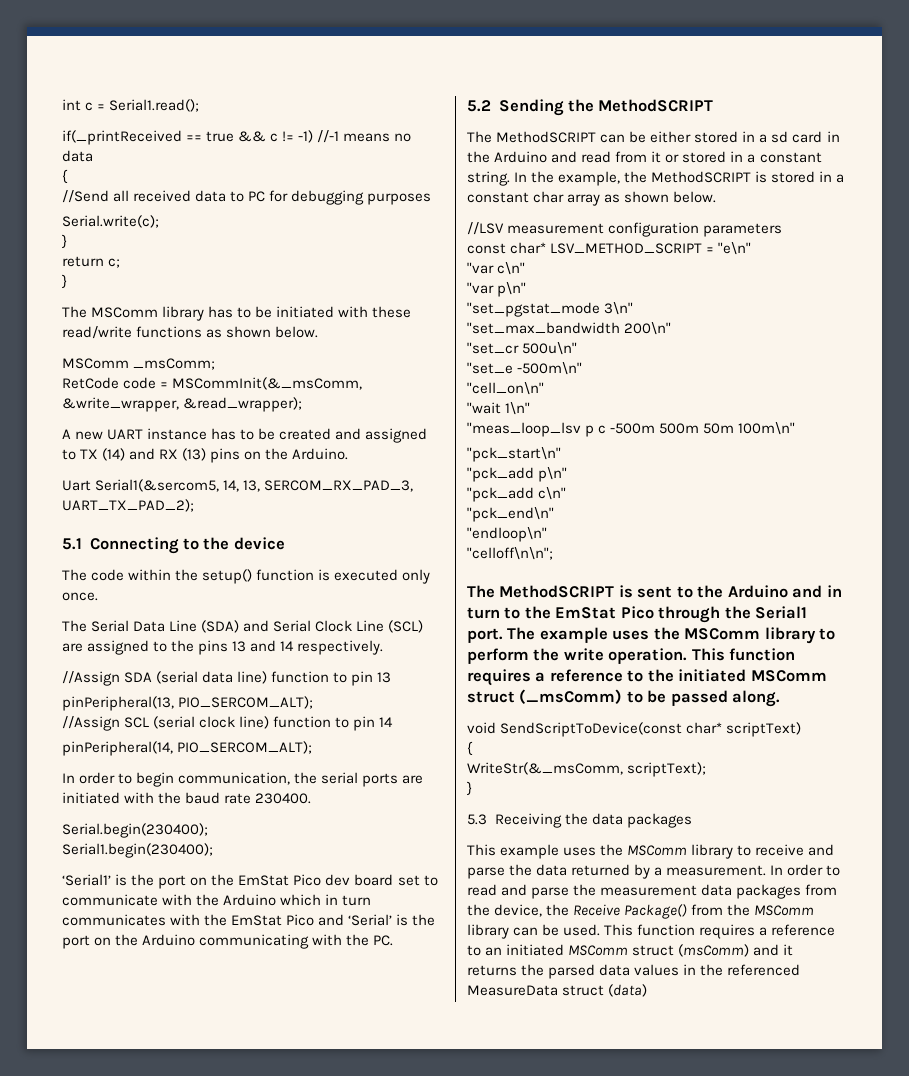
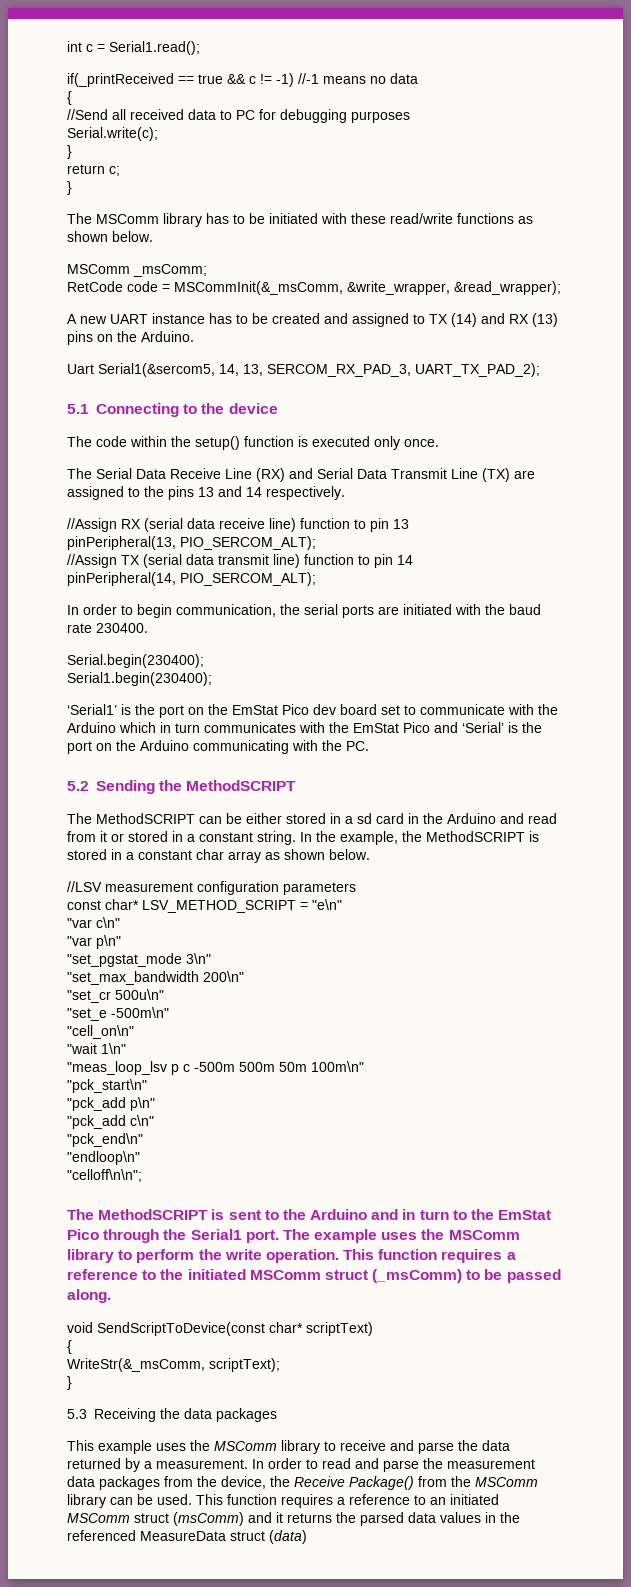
[169,620,424,633] Line (SDA) and Serial Clock Line (SCL) -> [170,468,510,482] Receive Line (RX) and Serial Data Transmit Line (TX)
[124,671,234,684] SDA (serial data -> [121,518,265,532] RX (serial data receive
[124,716,236,729] SCL (serial clock -> [121,554,269,568] TX (serial data transmit

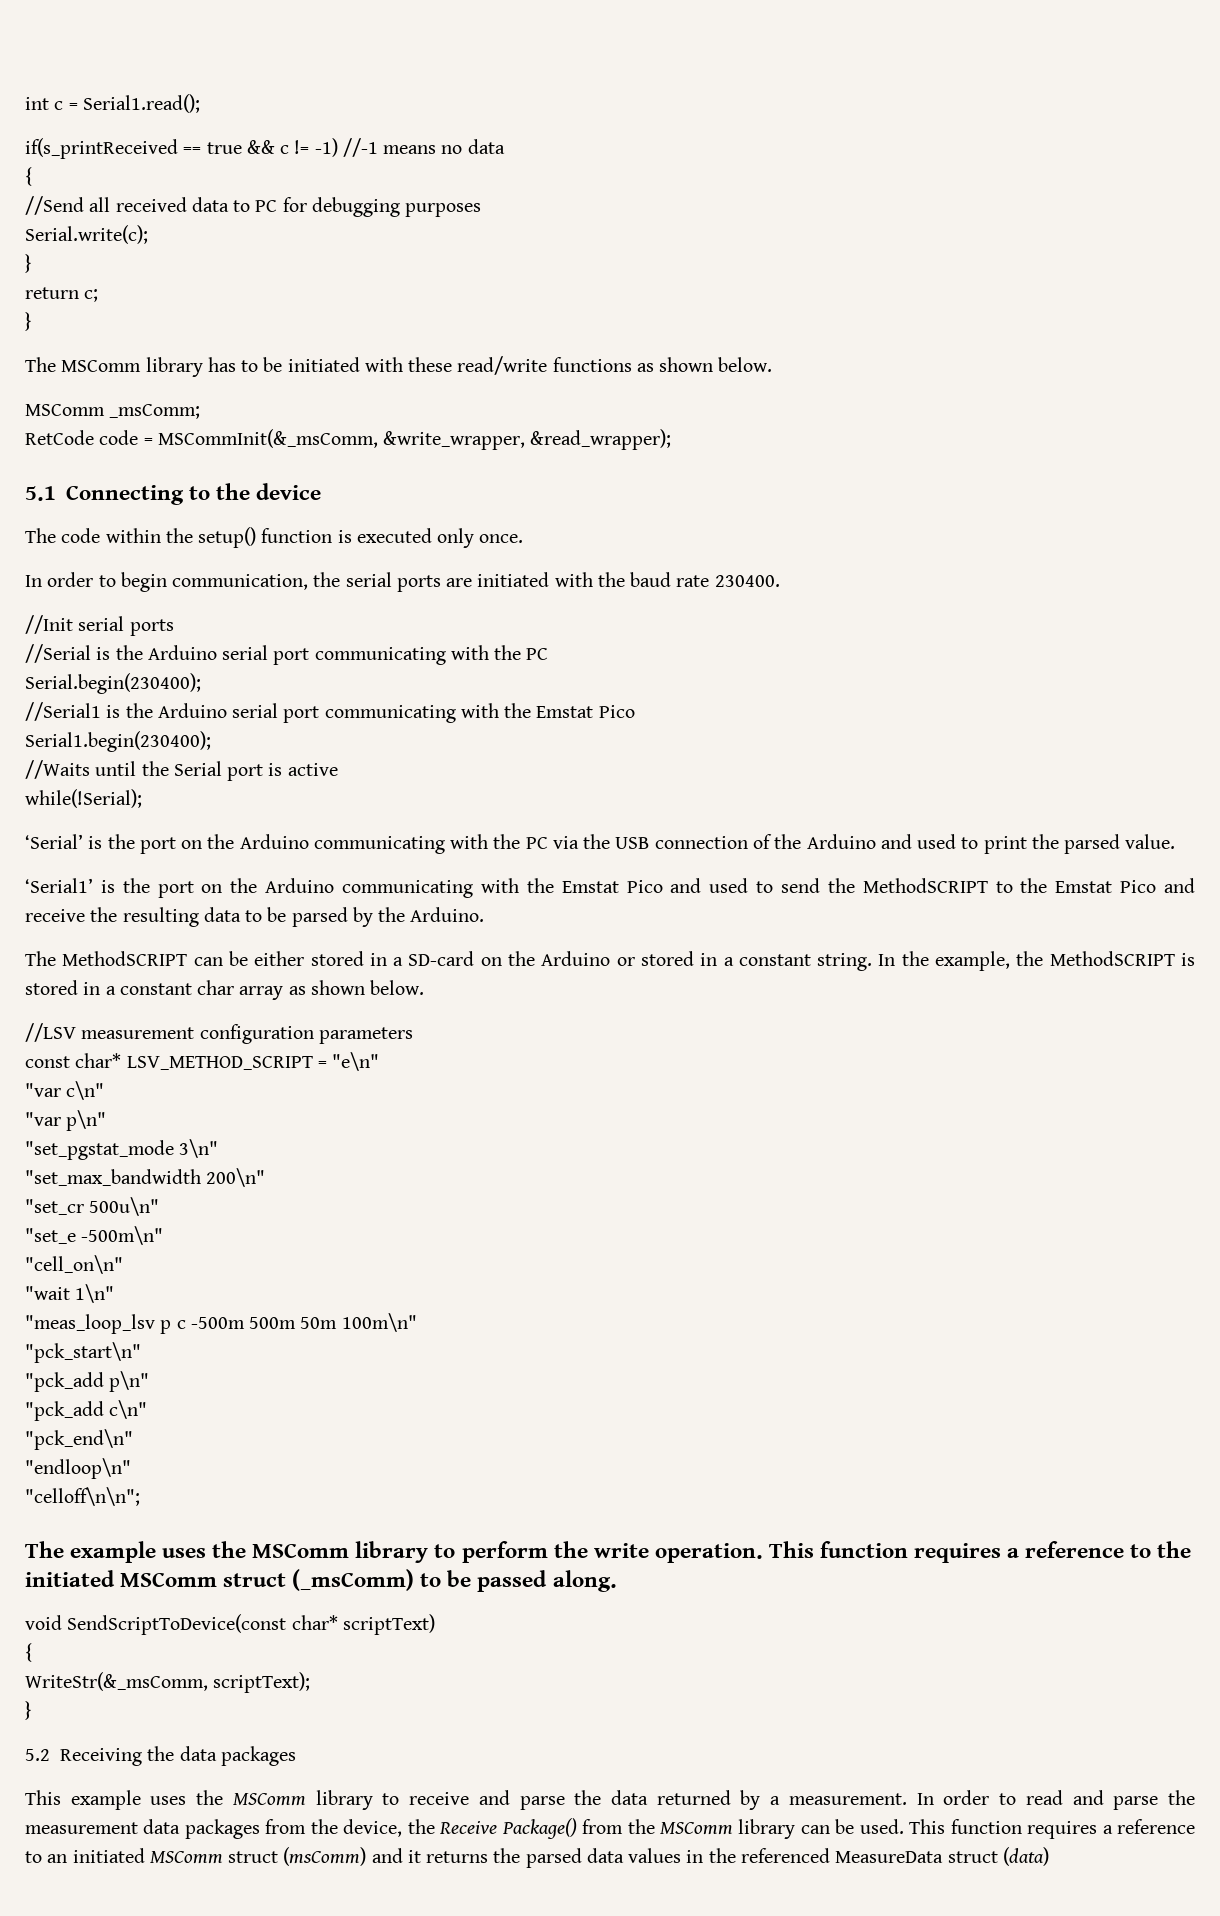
[67,73,174,87] if(_printReceived -> [25,138,178,159] if(s_printReceived
[67,313,558,327] [67,331,194,345] [67,363,540,377] // A new UART instance has to be created and assigned to TX (14) and RX (13) pins on the Arduino. // Uart Serial1(&sercom5, 14, 13, SERCOM_RX_PAD_3, UART_TX_PAD_2); -> (672, 439) none
[67,468,535,482] [67,486,345,500] [67,518,409,532] [67,536,316,550] [67,554,413,568] [67,572,316,586] // The Serial Data Receive Line (RX) and Serial Data Transmit Line (TX) are assigned to the pins 13 and 14 respectively. // //Assign RX (serial data receive line) function to pin 13 // pinPeripheral(13, PIO_SERCOM_ALT); // //Assign TX (serial data transmit line) function to pin 14 // pinPeripheral(14, PIO_SERCOM_ALT); -> (524, 538) none
[67,654,204,668] [67,672,212,686] [67,704,558,718] [67,722,458,733] Serial.begin(230400); // Serial1.begin(230400); // ‘Serial1’ is the port on the EmStat Pico dev board set to communicate with the Arduino which in turn communicates with the EmStat Pico and -> [25,615,174,636] [25,644,549,665] [25,673,201,694] [25,702,635,723] [25,731,211,752] [25,760,338,781] [25,789,142,808] //Init serial ports // //Serial is the Arduino serial port communicating with the PC // Serial.begin(230400); // //Serial1 is the Arduino serial port communicating with the Emstat Pico // Serial1.begin(230400); // //Waits until the Serial port is active // while(!Serial); //
[346,741,369,751] [67,780,297,794] PC. // 5.2 Sending the MethodSCRIPT -> [525,834,1176,854] [25,878,1195,898] [25,907,485,927] PC via the USB connection of the Arduino and used to print the parsed value. // ‘Serial1’ is the port on the Arduino communicating with the Emstat Pico and used to send the MethodSCRIPT to the Emstat Pico and receive the resulting data to be parsed by the Arduino.
[357,813,557,824] [67,831,107,842] sd card in the Arduino and read from it -> [408,951,611,966] SD-card on the Arduino
[98,1209,552,1220] [67,1229,310,1243] MethodSCRIPT is sent to the Arduino and in turn to the EmStat Pico through the Serial1 port. The -> (64, 1549) none
[67,1409,87,1419] 5.3 -> [25,1749,50,1761] 5.2

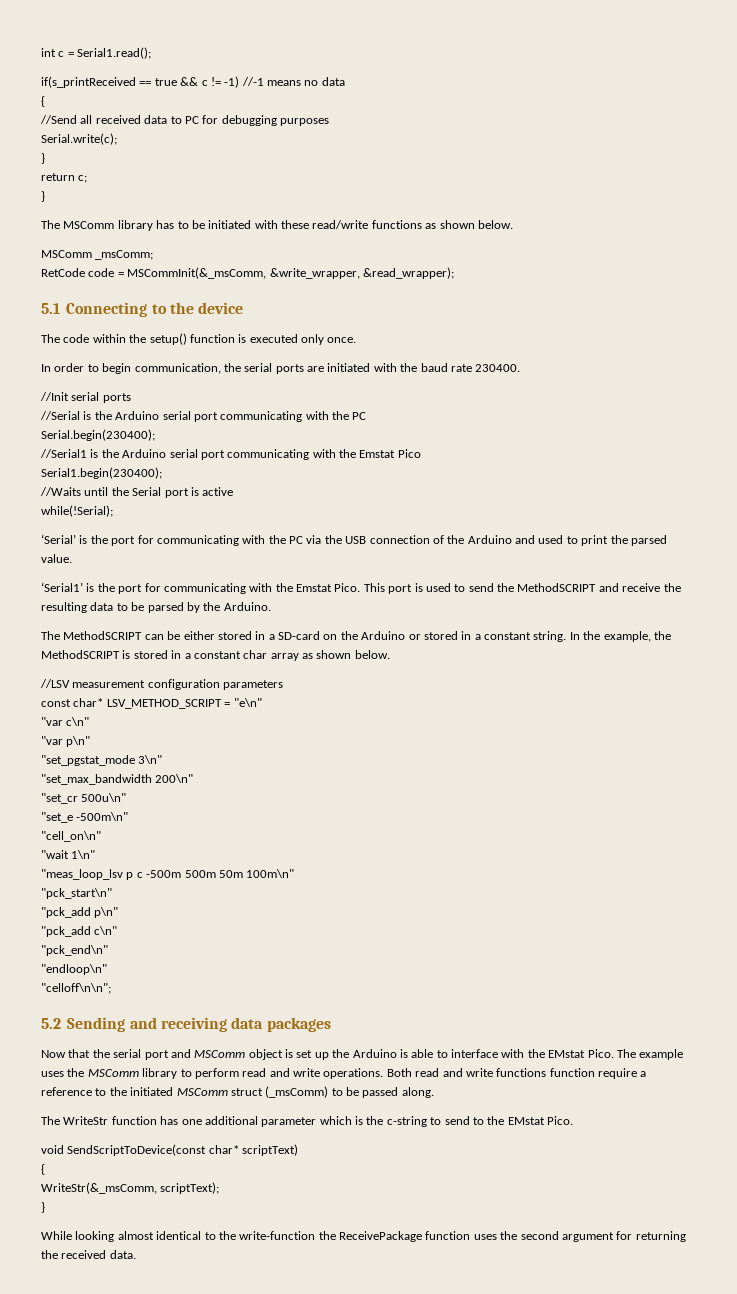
[181,834,309,849] on the Arduino -> [137,535,154,544] for
[201,878,702,898] on the Arduino communicating with the Emstat Pico and -> [144,583,423,594] for communicating with the Emstat Pico. This port is
[995,878,1157,893] to the Emstat Pico -> (597, 587) none
(140, 1496) none -> [41,1017,331,1032] [41,1049,614,1060] 5.2 Sending and receiving data packages // Now that the serial port and MSComm object is set up the Arduino is able to interface with the EMstat Pico.
[553,1541,1001,1563] the write operation. This function requires -> [242,1068,637,1079] read and write operations. Both read and write functions function require
(617, 1581) none -> [41,1116,573,1127] // The WriteStr function has one additional parameter which is the c-string to send to the EMstat Pico.
[25,1746,296,1766] [25,1790,1196,1810] [25,1818,1196,1839] [25,1847,1049,1868] 5.2 Receiving the data packages // This example uses the MSComm library to receive and parse the data returned by a measurement. In order to read and parse the measurement data packages from the device, the Receive Package() from the MSComm library can be used. This function requires a reference to an initiated MSComm struct (msComm) and it returns the parsed data values in the referenced MeasureData struct (data) -> [41,1231,686,1242] [41,1250,136,1259] While looking almost identical to the write-function the ReceivePackage function uses the second argument for returning the received data.

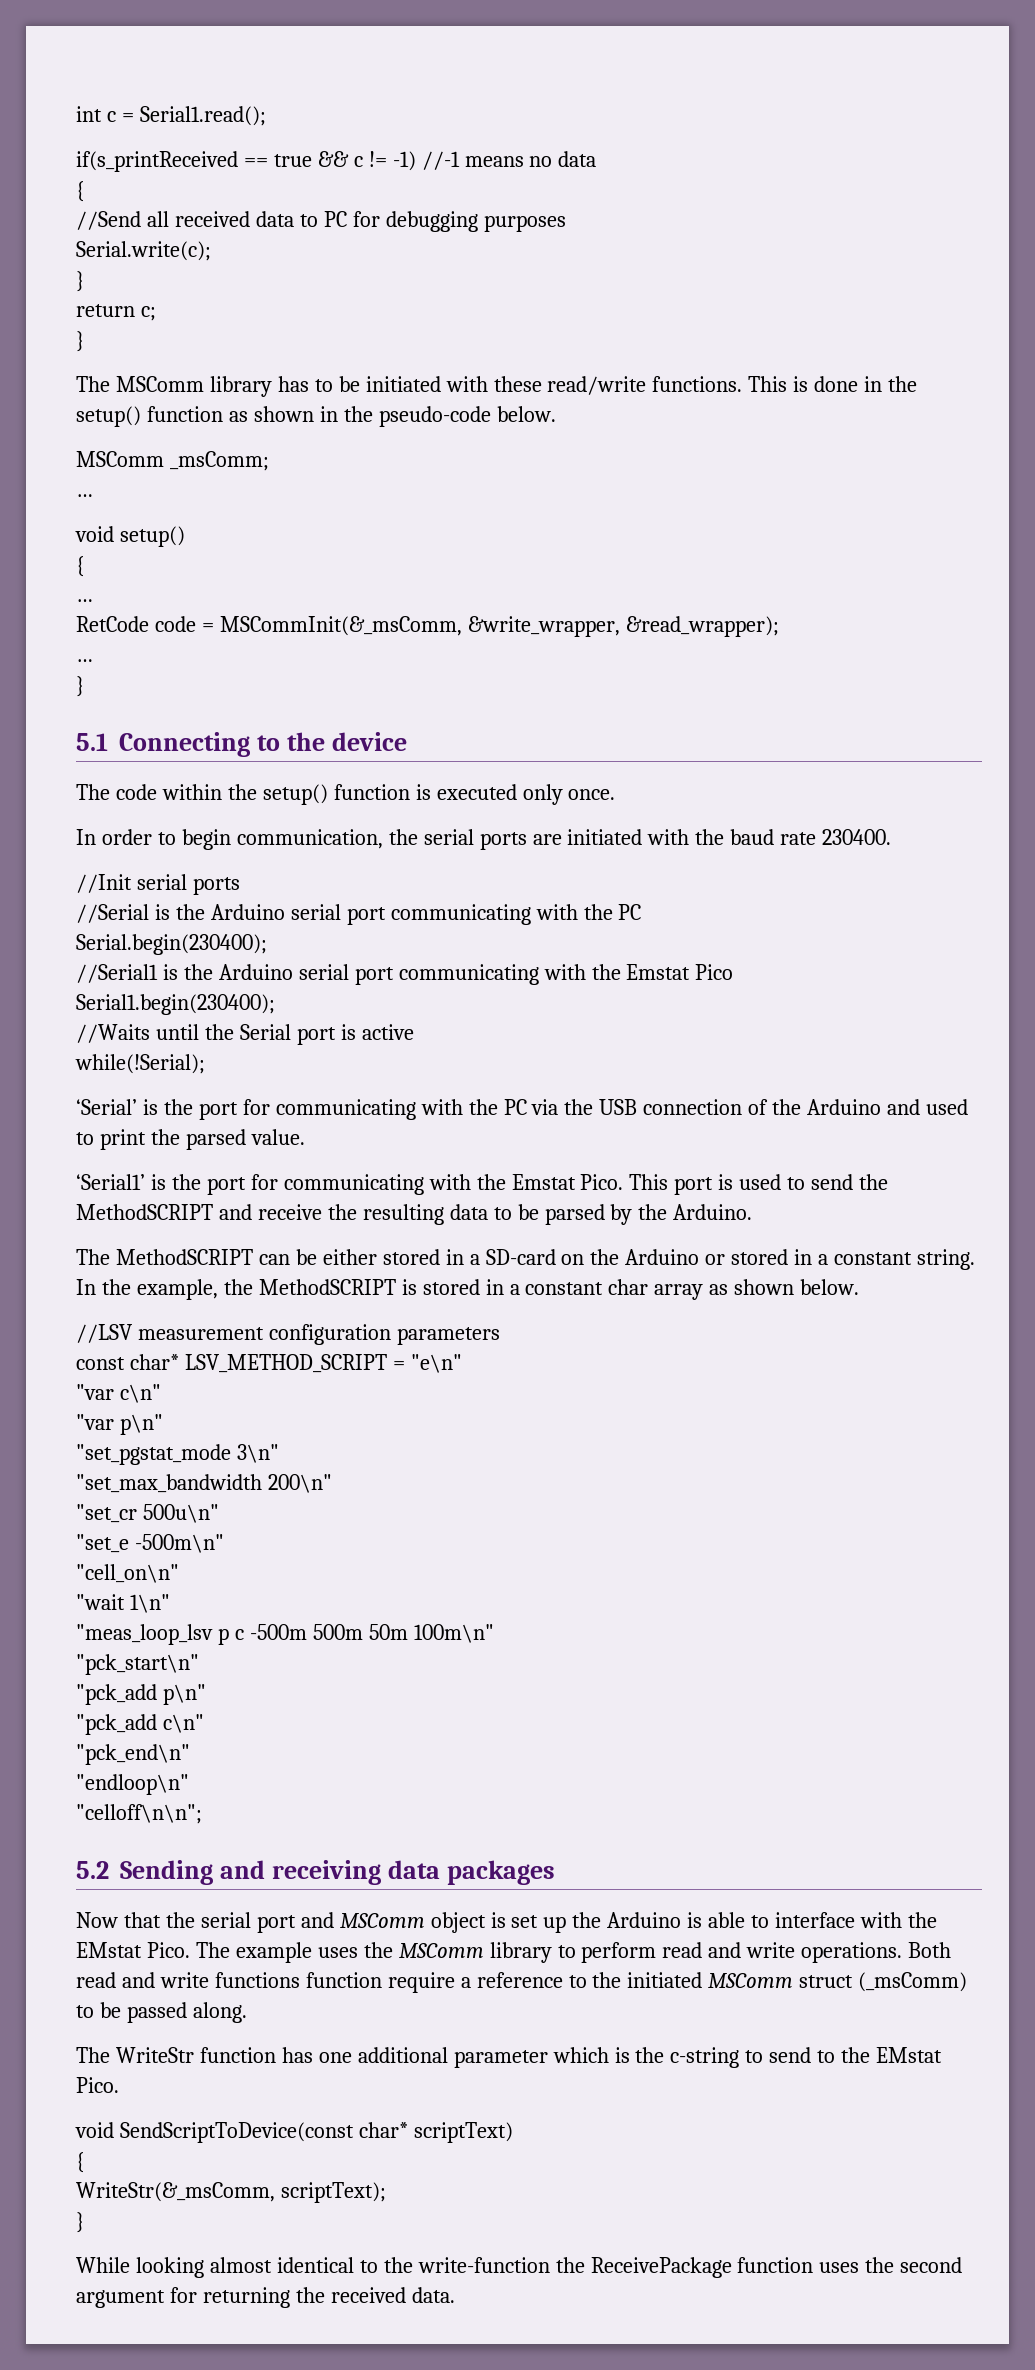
[371,220,513,229] [41,250,154,260] functions as shown below. // MSComm _msComm; -> [652,376,918,392] [76,406,556,427] [76,451,269,471] [76,494,93,497] [75,526,185,547] [76,556,85,577] [76,599,93,602] functions. This is done in the setup() function as shown in the pseudo-code below. // MSComm _msComm; // … // void setup() // { // …
(454, 273) none -> [76,659,93,662] [76,676,85,697] // … // }

